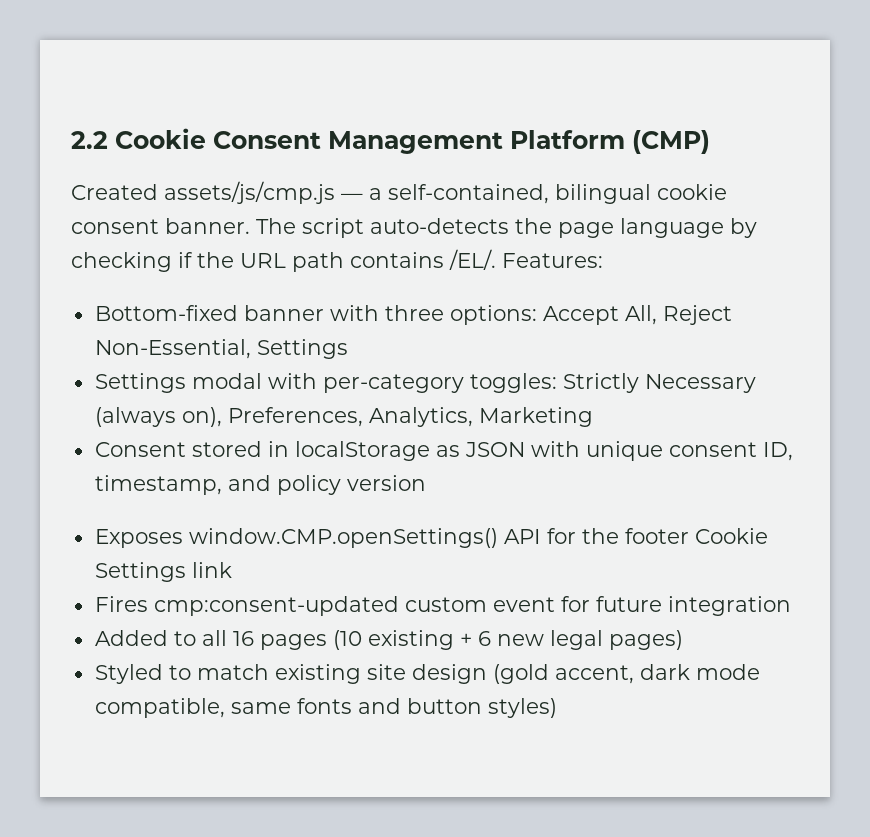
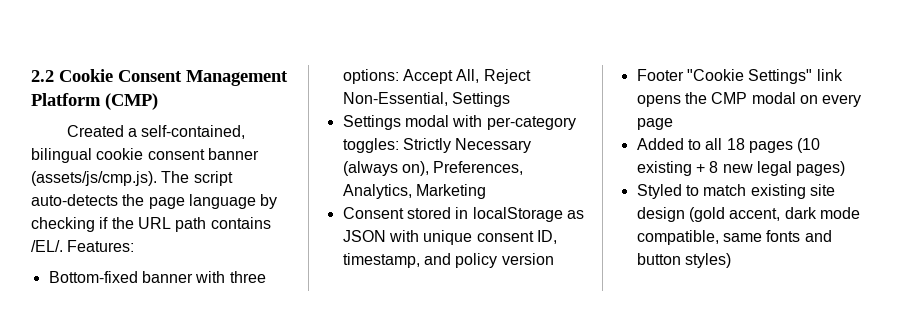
[164,181,363,204] assets/js/cmp.js — -> (124, 131) none
[165,218,250,234] banner. -> [207,148,259,160] [31,171,157,186] banner (assets/js/cmp.js).
[94,528,768,548] [94,562,232,582] [94,596,791,616] Exposes window.CMP.openSettings() API for the footer Cookie Settings link // Fires cmp:consent-updated custom event for future integration -> [636,69,843,84] [636,92,862,107] [636,118,673,130] Footer "Cookie Settings" link opens the CMP modal on every page
[232,631,254,646] 16 -> [726,138,745,150] 18
[477,631,491,646] 6 -> [709,161,719,173] 8

